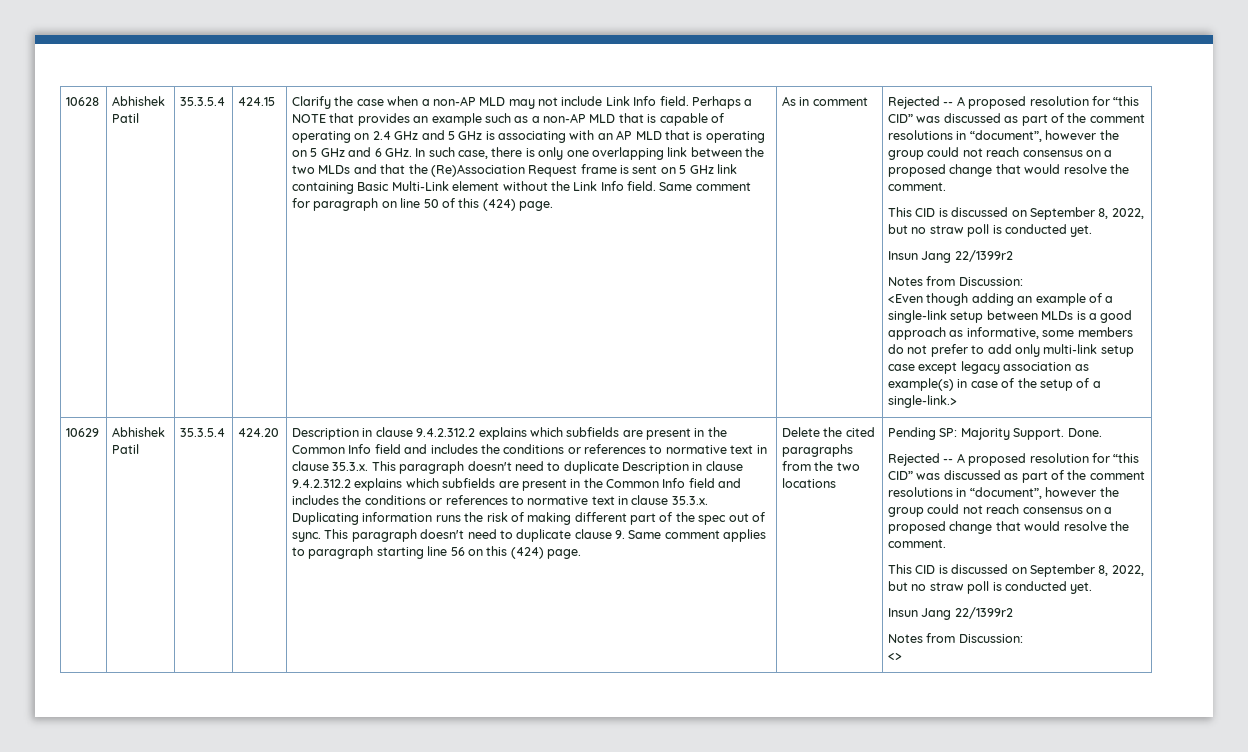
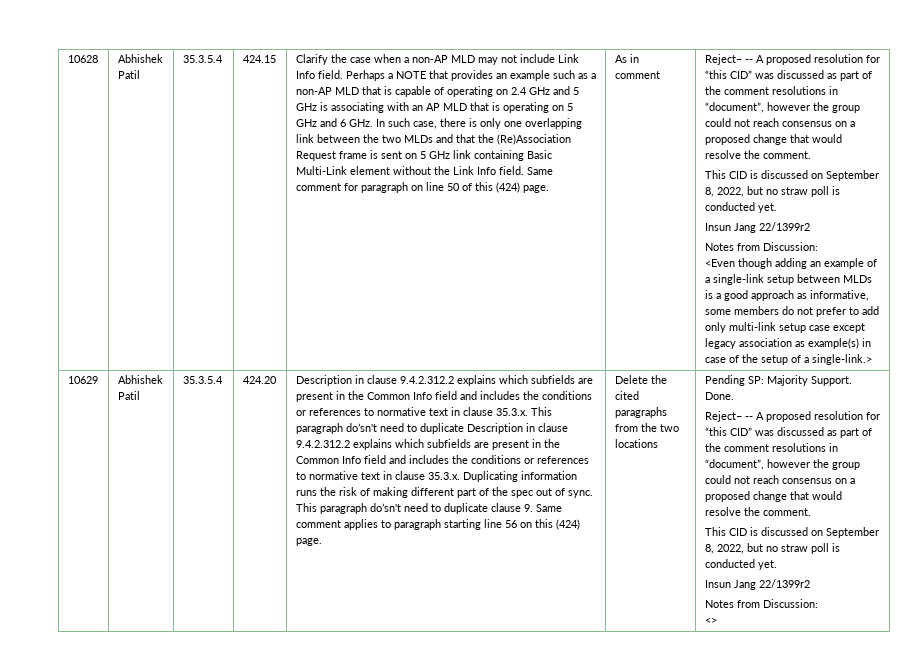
[888,96,941,109] Rejected -> [704,54,742,65] Reject–
[467,461,512,471] doesn't -> [345,423,377,432] do’sn't
[420,529,465,539] doesn't -> [369,503,401,512] do’sn't
[888,453,941,466] Rejected -> [704,411,742,422] Reject–

